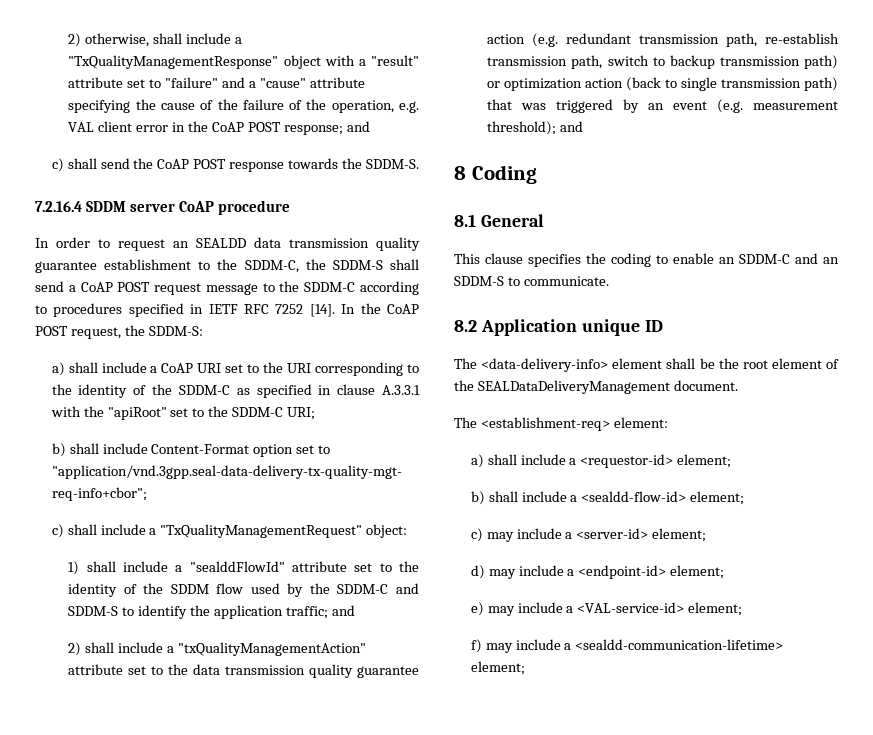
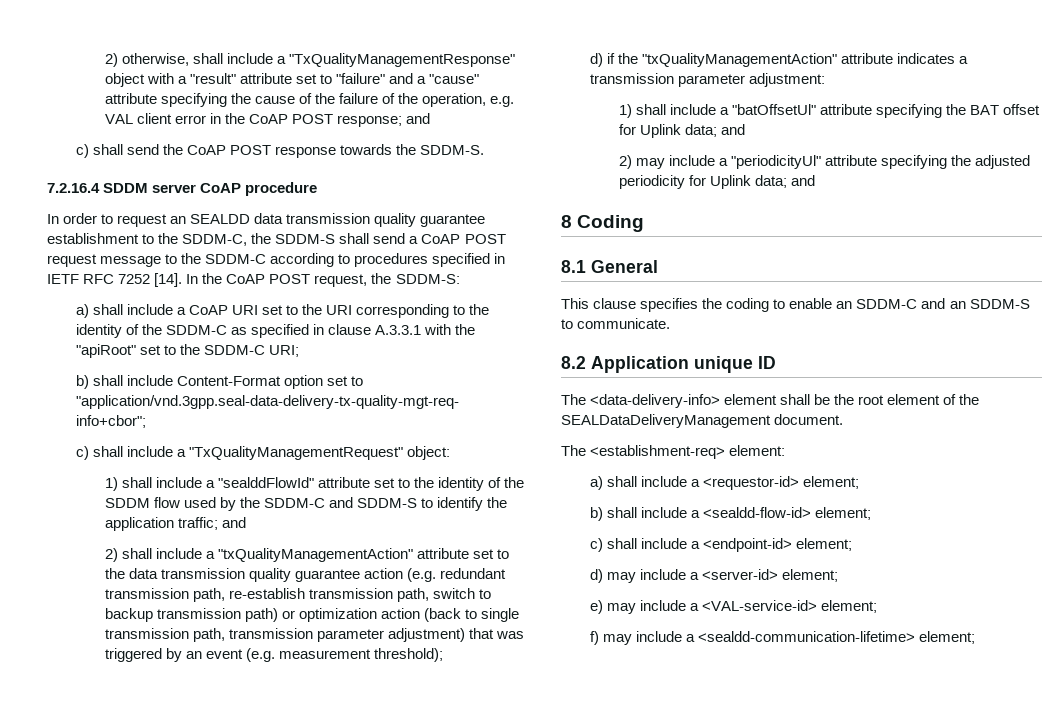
[804,77,838,91] path) -> [192,628,465,642] path, transmission parameter adjustment)
(557, 128) none -> [589,53,969,67] [589,73,825,87] [618,104,1041,118] [618,124,745,138] [618,155,1031,169] [618,175,787,189] // d) if the "txQualityManagementAction" attribute indicates a transmission parameter adjustment: // 1) shall include a "batOffsetUl" attribute specifying the BAT offset for Uplink data; and // 2) may include a "periodicityUl" attribute specifying the adjusted periodicity for Uplink data;
[486,528,649,542] may include a <server-id> -> [606,538,793,552] shall include a <endpoint-id>
[578,565,667,579] <endpoint-id> -> [702,569,779,580] <server-id>

